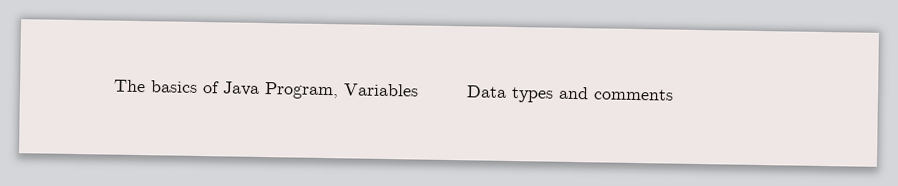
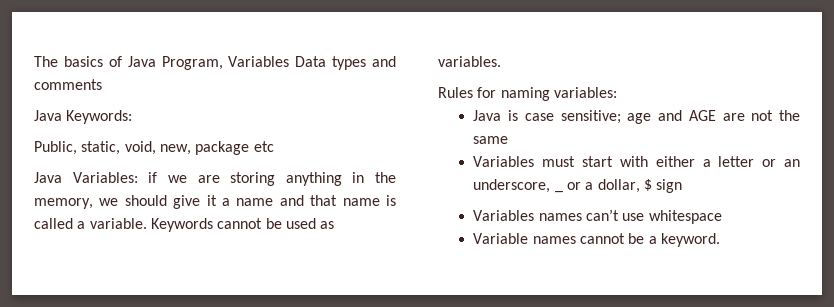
(674, 94) none -> [34,110,133,124] [34,141,274,155] [34,172,396,186] [34,195,396,209] [34,218,335,232] [438,56,501,67] [438,87,617,101] [473,110,800,124] [473,136,509,144] [473,156,800,167] [473,179,563,193] [567,179,683,193] [473,209,722,224] [473,233,721,247] // Java Keywords: // Public, static, void, new, package etc // Java Variables: if we are storing anything in the memory, we should give it a name and that name is called a variable. Keywords cannot be used as variables. // Rules for naming variables: // Java is case sensitive; age and AGE are not the same // Variables must start with either a letter or an underscore, _ or a dollar, $ sign // Variables names can’t use whitespace // Variable names cannot be a keyword.

